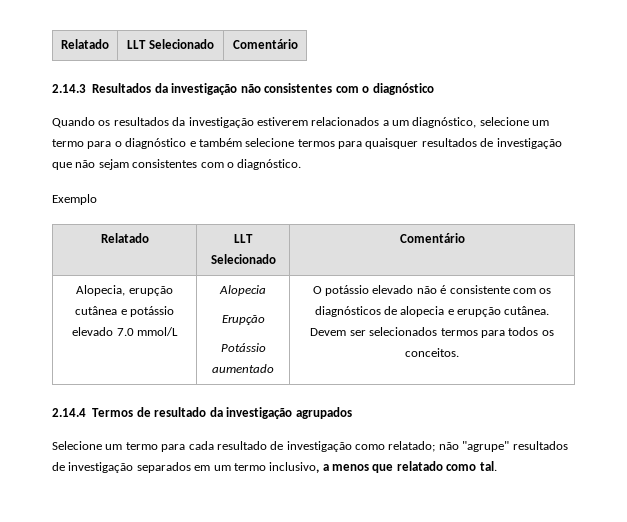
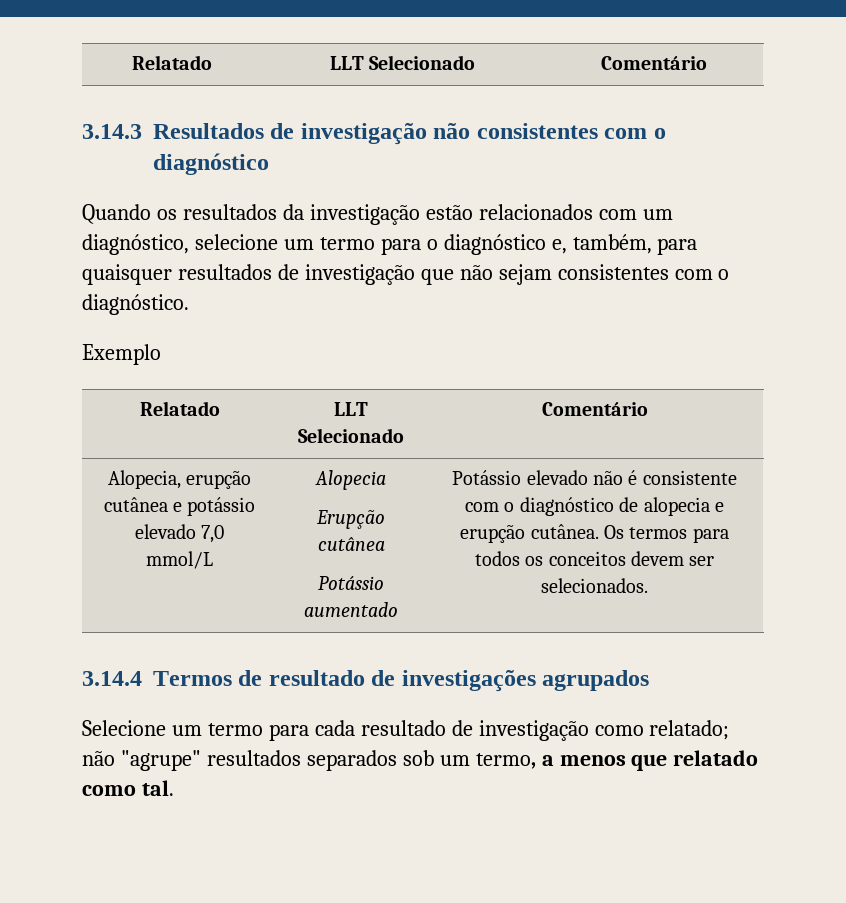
[61,39,109,49] [127,39,214,49] [232,39,298,49] [52,83,168,93] Relatado | LLT Selecionado | Comentário // 2.14.3 Resultados da -> [132,55,212,70] [329,55,476,70] [600,56,707,70] [82,123,295,139] Relatado | LLT Selecionado | Comentário // 3.14.3 Resultados de
[256,117,389,126] estiverem relacionados a -> [425,204,637,220] estão relacionados com
[189,138,335,147] e também selecione termos -> [551,234,652,254] e, também,
[116,328,134,336] 7.0 -> [201,525,225,543] 7,0
(265, 320) none -> [317,537,385,551] cutânea
[312,285,370,296] O potássio -> [452,470,522,485] Potássio
[539,288,552,294] [314,306,381,317] os diagnósticos -> [504,497,614,516] o diagnóstico
[310,327,438,336] Devem ser selecionados -> [604,525,624,539] Os
[405,348,459,357] [52,408,86,417] conceitos. // 2.14.4 -> [548,551,715,566] [541,578,648,593] [82,671,142,686] conceitos devem ser selecionados. // 3.14.4
[209,407,293,419] da investigação -> [371,670,536,692] de investigações
[52,462,320,473] de investigação separados em um termo inclusivo, -> [306,750,536,771] separados sob um termo,

